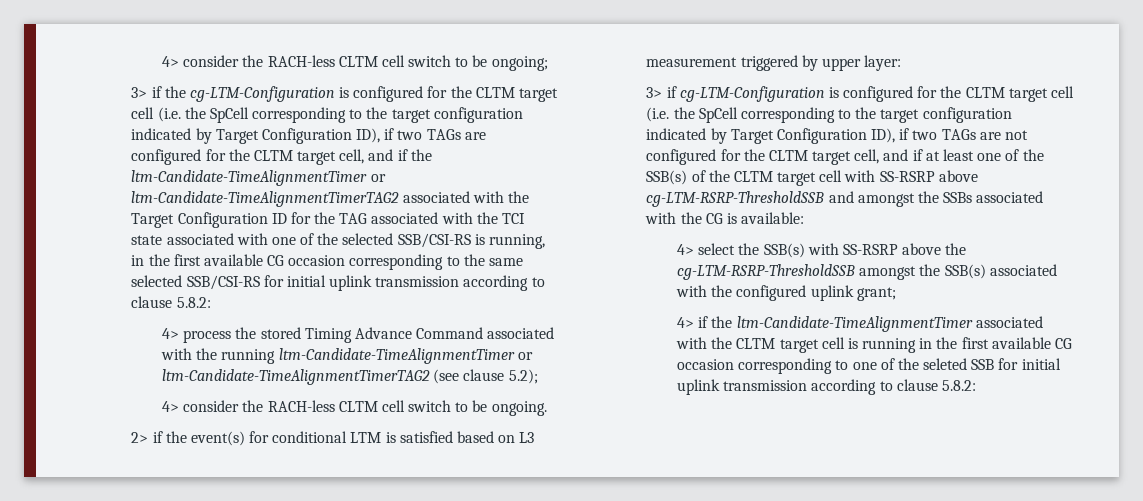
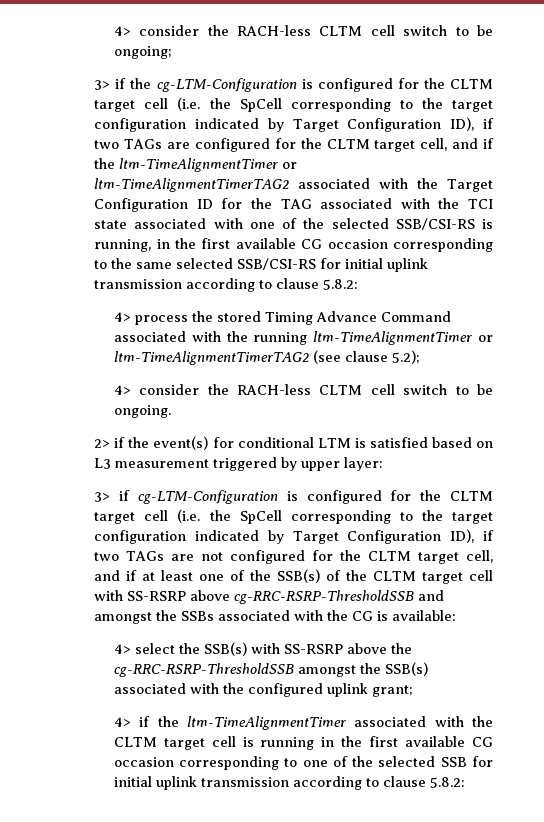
[131,170,386,186] [131,191,400,207] ltm-Candidate-TimeAlignmentTimer or ltm-Candidate-TimeAlignmentTimerTAG2 -> [119,158,298,172] [94,178,290,192] ltm-TimeAlignmentTimer or ltm-TimeAlignmentTimerTAG2
[278,348,533,364] [161,369,430,385] ltm-Candidate-TimeAlignmentTimer or ltm-Candidate-TimeAlignmentTimerTAG2 -> [313,331,493,345] [113,351,309,365] ltm-TimeAlignmentTimer or ltm-TimeAlignmentTimerTAG2
[646,191,825,207] cg-LTM-RSRP-ThresholdSSB -> [234,590,415,604] cg-RRC-RSRP-ThresholdSSB
[676,264,855,280] cg-LTM-RSRP-ThresholdSSB -> [113,663,294,677] cg-RRC-RSRP-ThresholdSSB
[736,316,973,332] ltm-Candidate-TimeAlignmentTimer -> [186,716,347,730] ltm-TimeAlignmentTimer
[923,358,968,370] seleted -> [378,756,436,767] selected

